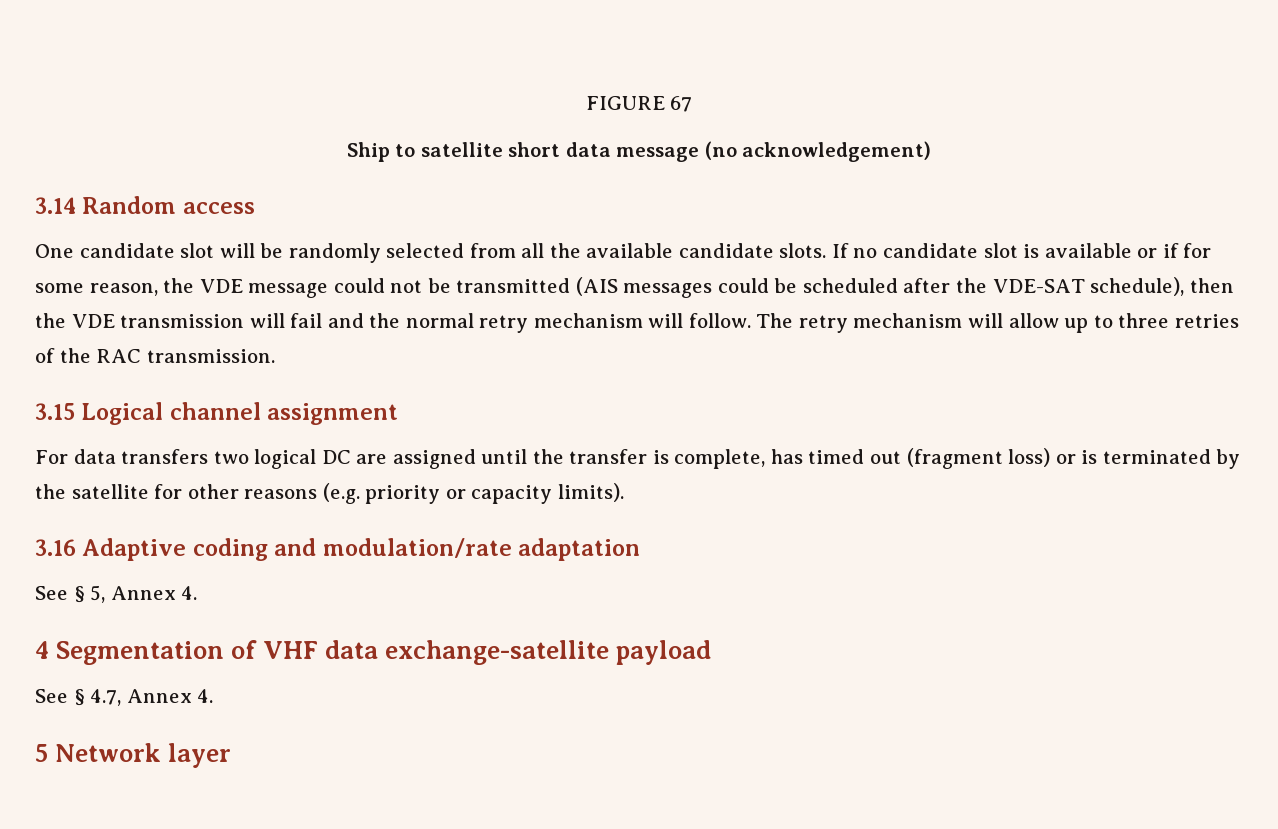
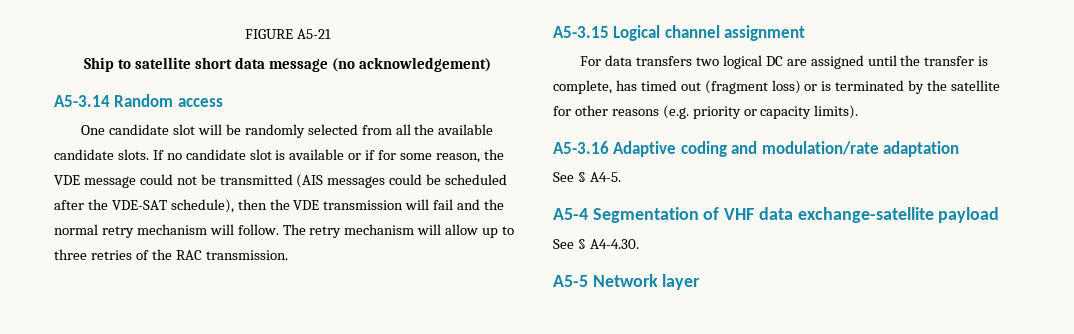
[670,96,693,112] 67 -> [296,29,331,39] A5-21
[35,197,76,214] 3.14 -> [54,95,110,107] A5-3.14
[35,403,75,420] 3.15 -> [553,26,609,38] A5-3.15
[35,539,76,556] 3.16 -> [553,141,609,154] A5-3.16
[90,585,198,603] [35,641,49,659] 5, Annex 4. // 4 -> [589,172,621,182] [553,208,588,220] A4-5. // A5-4
[90,689,214,706] [35,744,48,762] 4.7, Annex 4. // 5 -> [589,239,639,249] [553,275,588,287] A4-4.30. // A5-5

